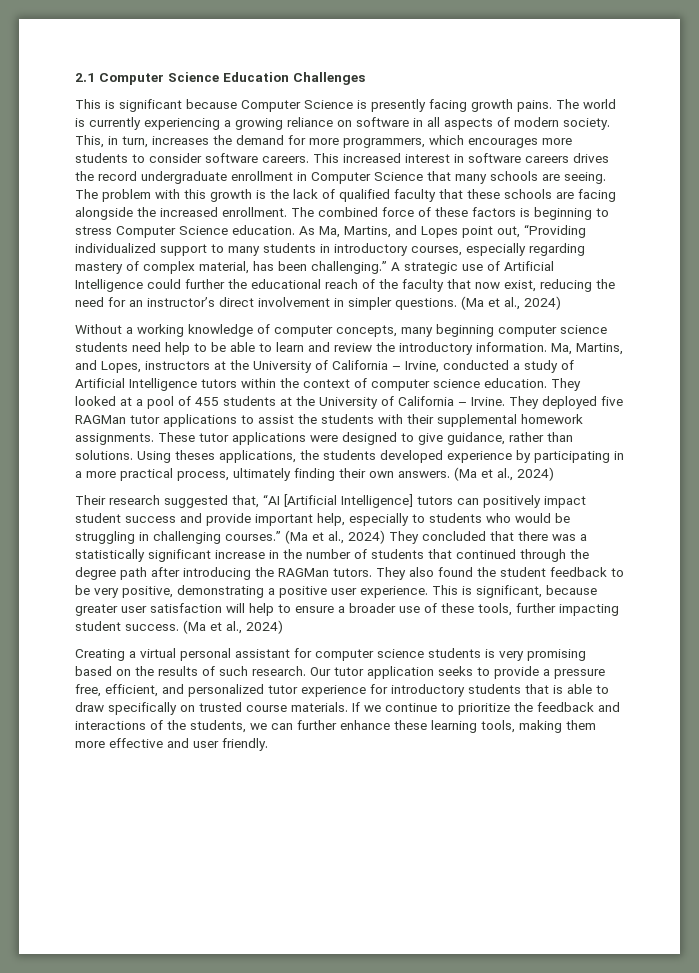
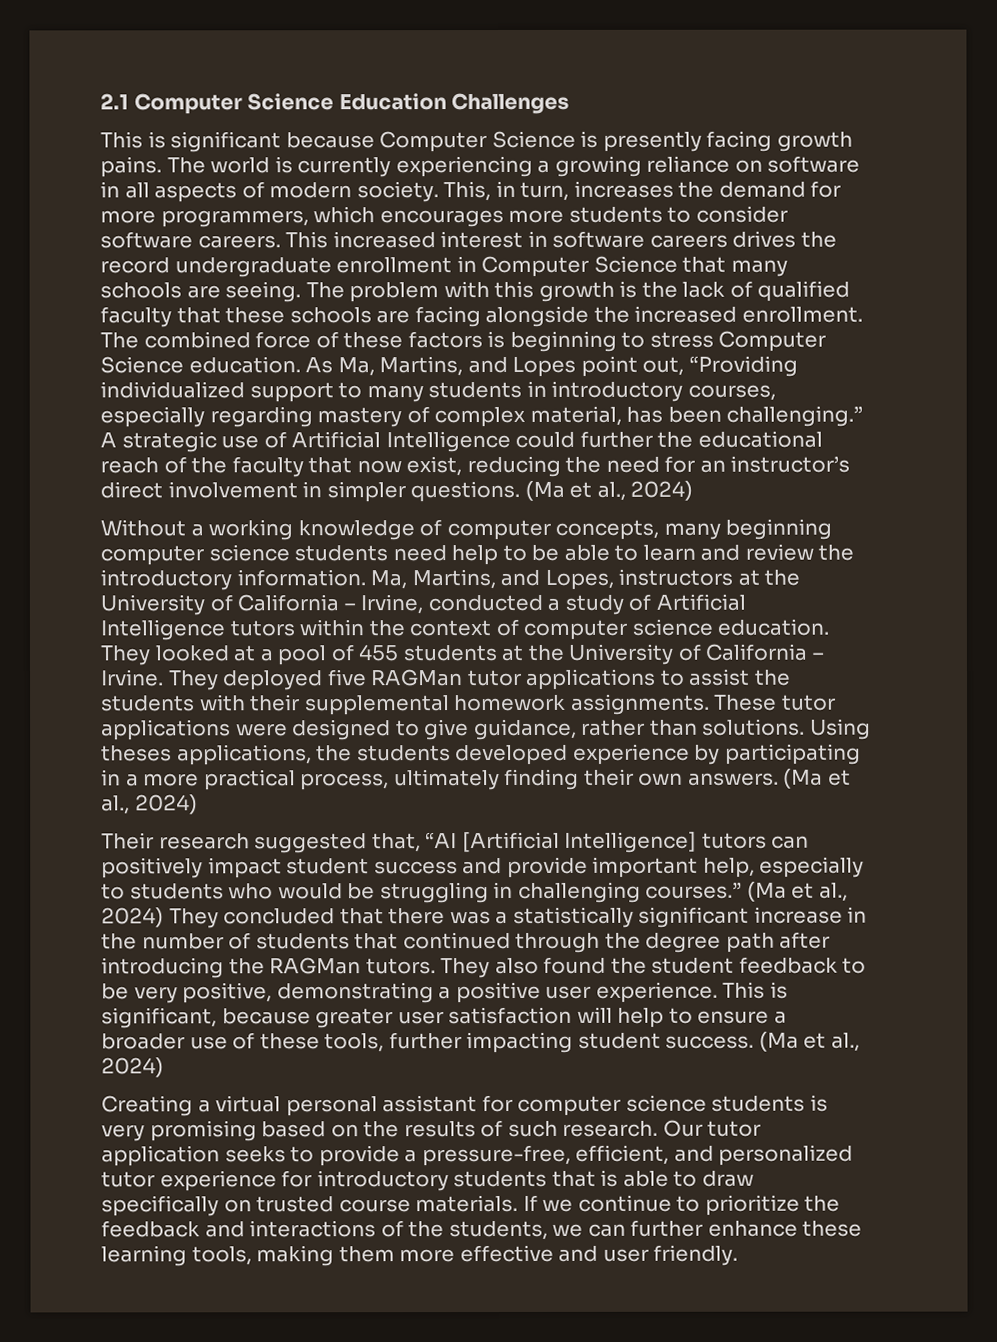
[554,669,605,679] [75,684,101,697] pressure free, -> [421,1144,571,1167] pressure-free,

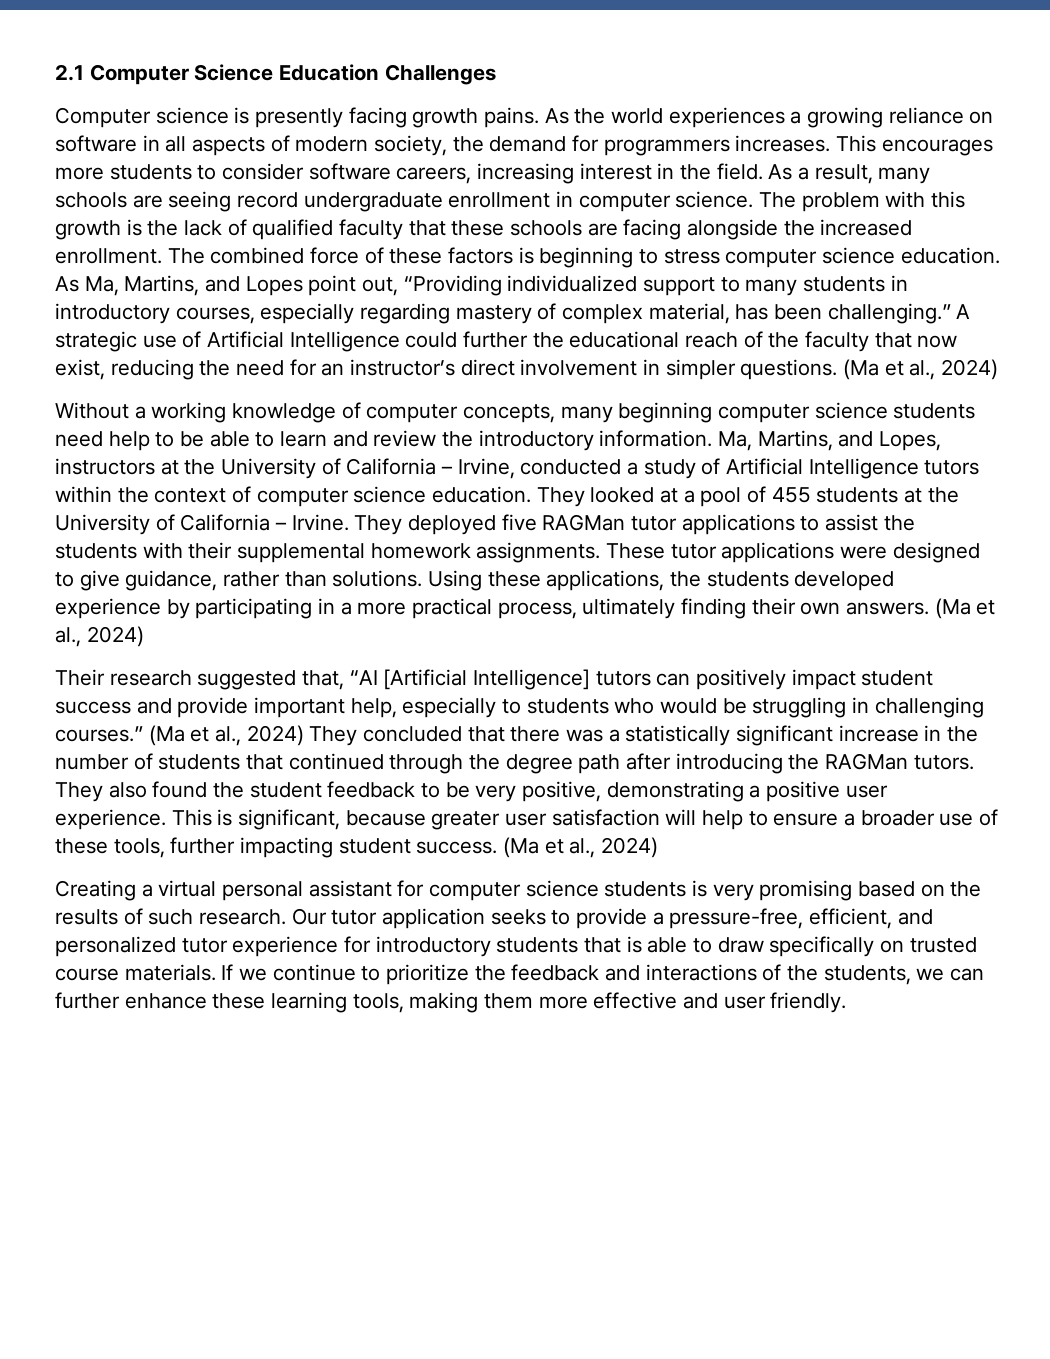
[100,130,576,153] This is significant because Computer Science -> [55,107,229,128] Computer science
[166,155,533,178] The world is currently experiencing -> [544,107,785,128] As the world experiences
[356,180,842,203] [100,206,376,228] society. This, in turn, increases the demand for more programmers, which -> [374,135,877,156] society, the demand for programmers increases. This
[197,230,837,249] [100,255,788,278] [100,281,302,303] careers. This increased interest in software careers drives the record undergraduate enrollment in Computer Science that many schools are seeing. -> [396,163,931,184] [55,191,754,212] careers, increasing interest in the field. As a result, many schools are seeing record undergraduate enrollment in computer science.
[718,330,827,352] [100,356,184,374] Computer Science -> [725,247,896,268] computer science
[101,745,172,762] theses -> [487,571,541,587] these

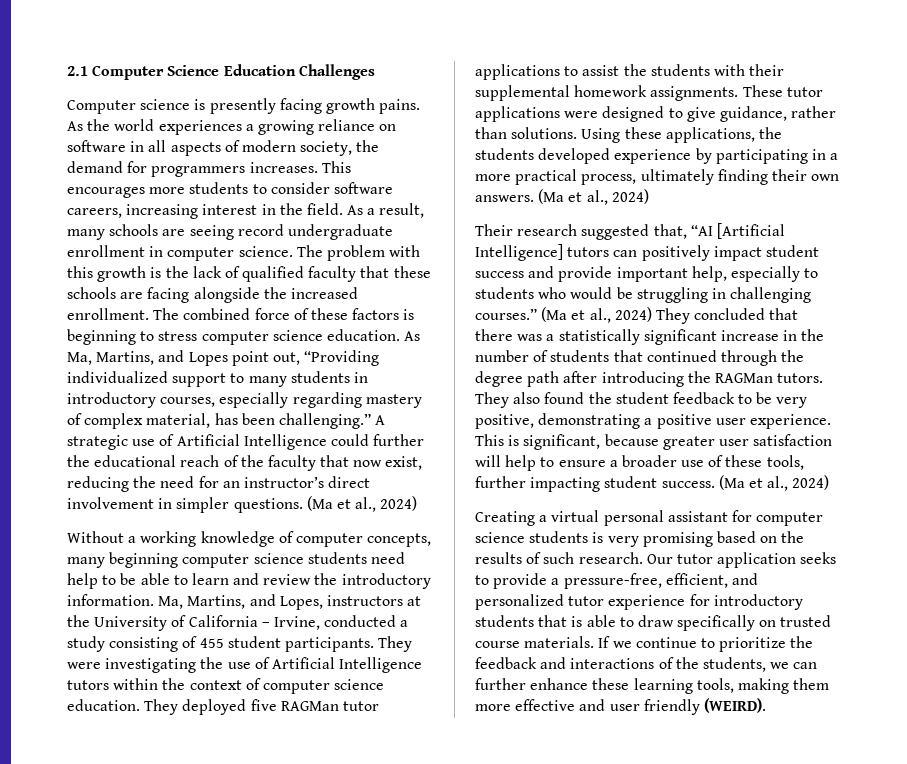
(696, 469) none -> [109,636,413,652] [67,657,251,673] consisting of 455 student participants. They were investigating the use
[590,486,959,507] [55,514,403,535] looked at a pool of 455 students at the University of California – Irvine. They -> (179, 707) none
[770,992,847,1013] friendly. -> [643,698,766,715] friendly (WEIRD).

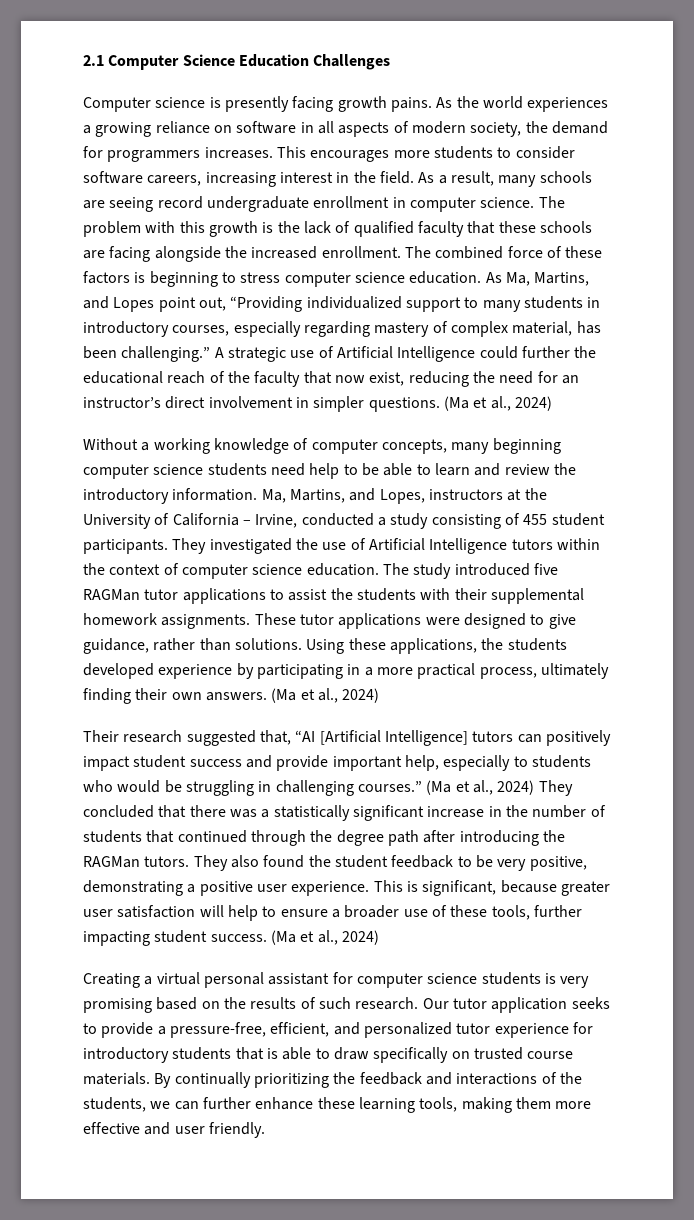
[67,658,197,673] were investigating -> [209,538,292,554] investigated
[144,699,247,715] They deployed -> [382,563,530,579] The study introduced
[598,636,787,652] If we continue to prioritize -> [154,1072,329,1088] By continually prioritizing
[643,698,766,715] friendly (WEIRD). -> [208,1122,265,1138] friendly.

